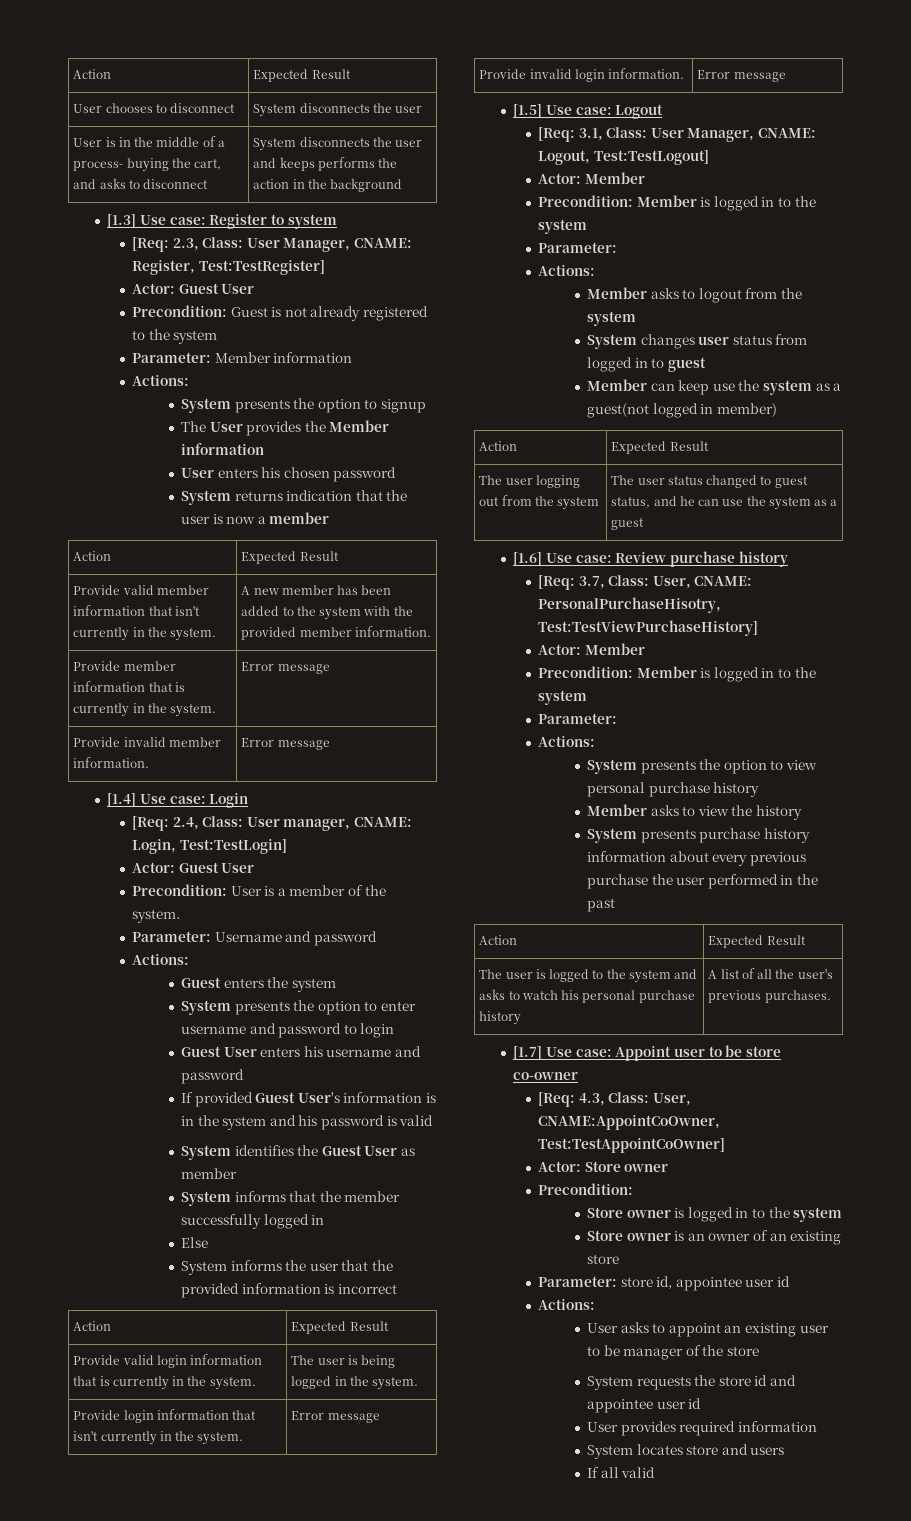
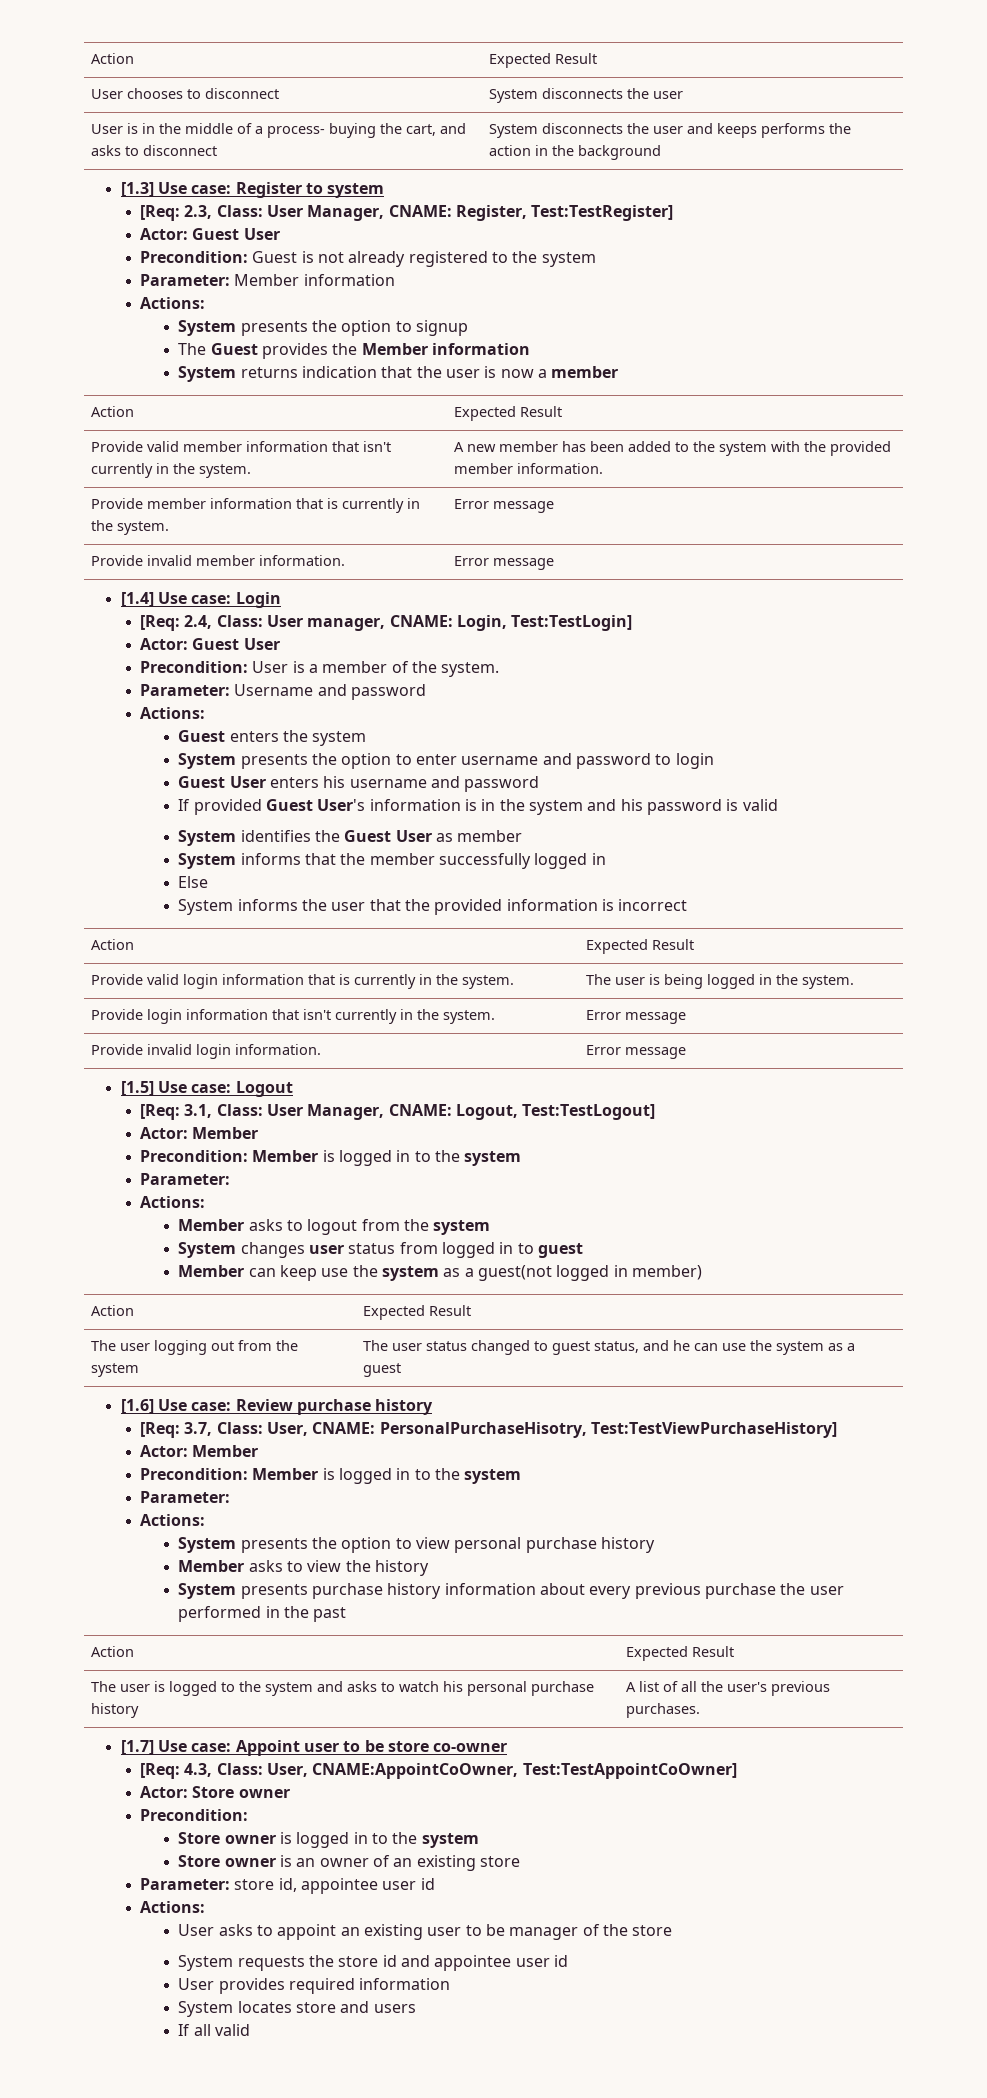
[209,422,243,432] User -> [210,343,258,355] Guest
[180,467,397,482] // User enters his chosen password -> (531, 349) none

